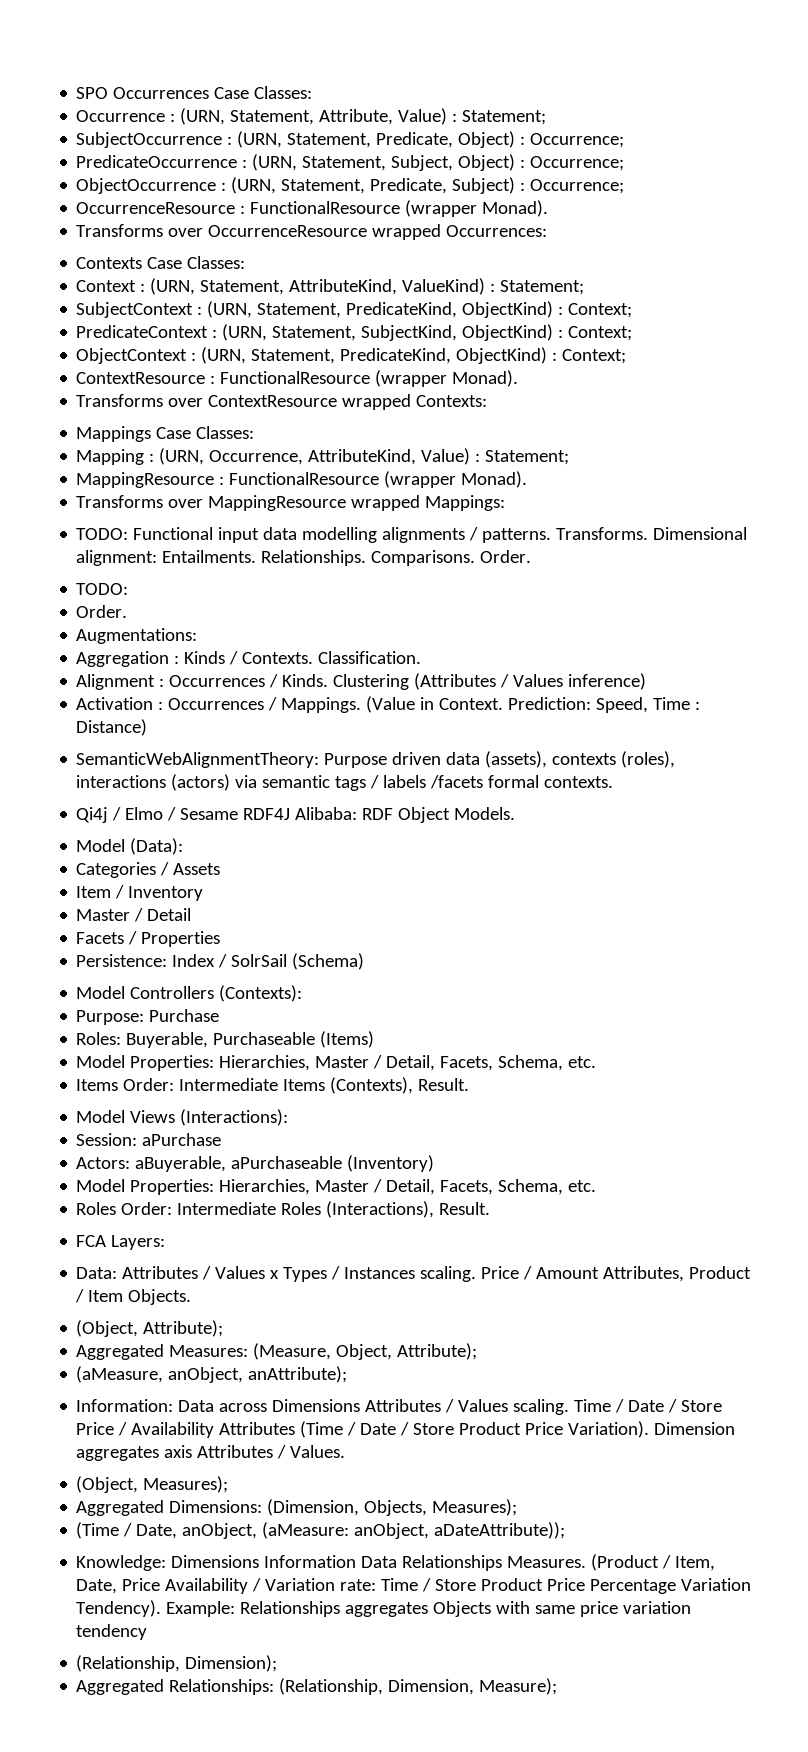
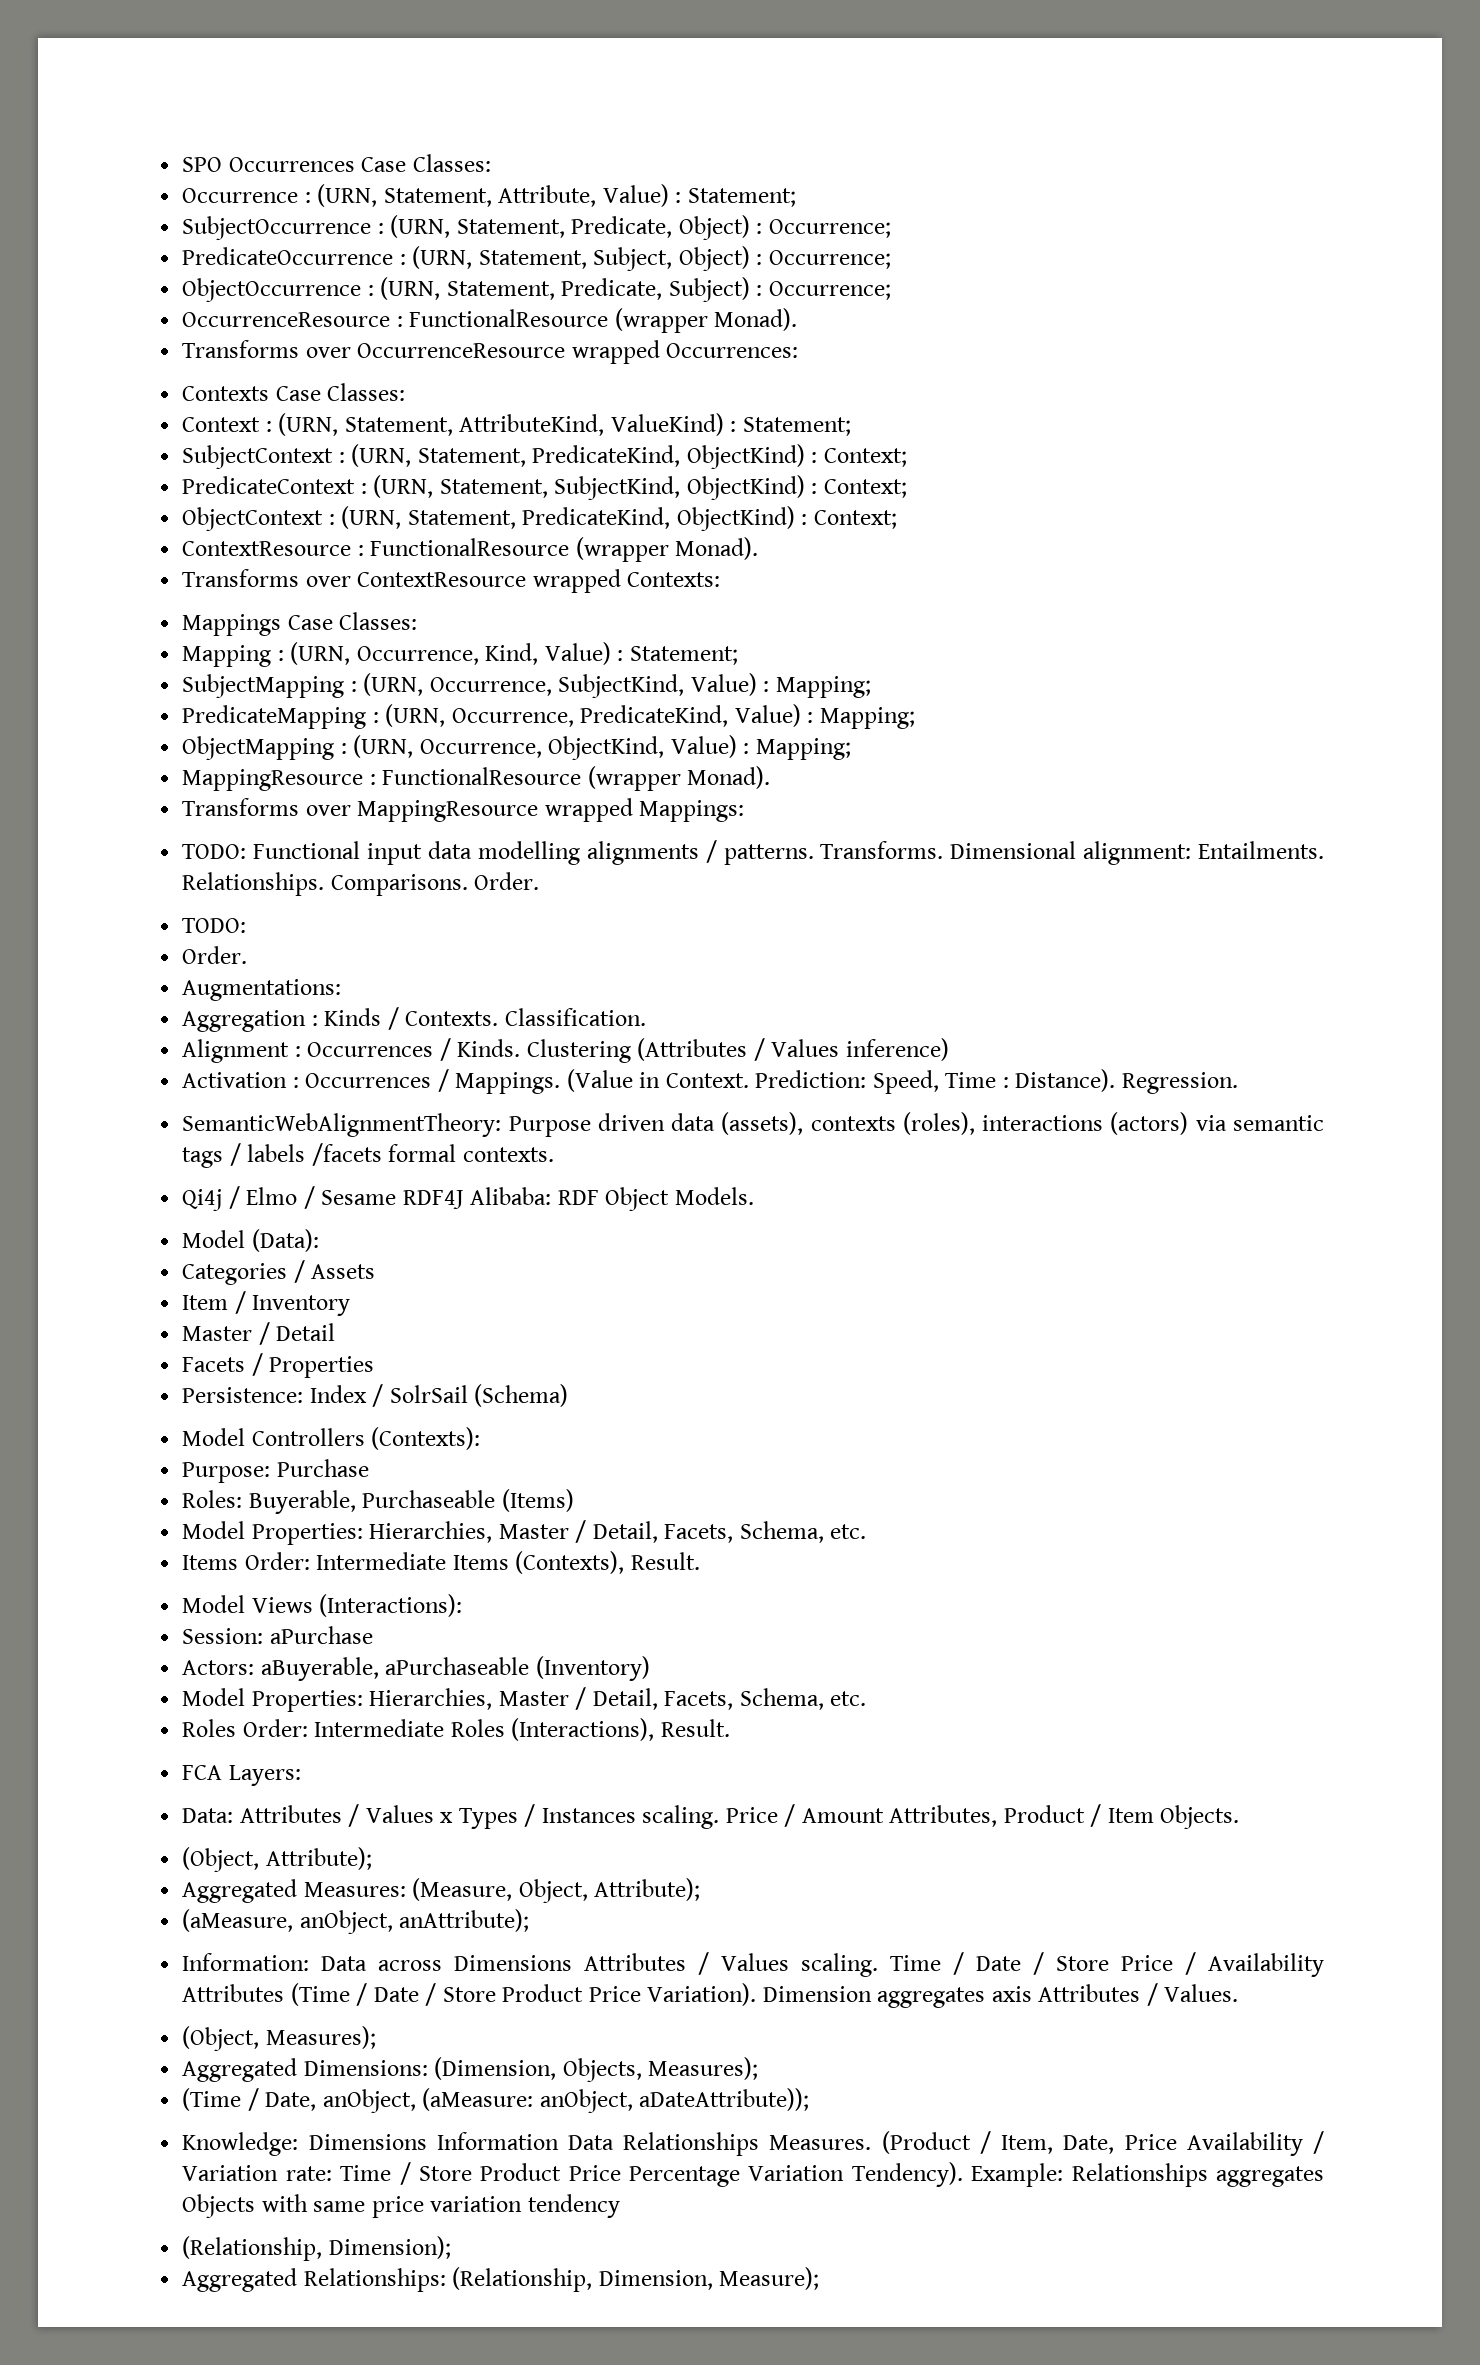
[308,448,570,465] AttributeKind, Value) : Statement; -> [485,642,738,665] [182,673,871,698] [182,704,915,729] [182,735,851,760] Kind, Value) : Statement; // SubjectMapping : (URN, Occurrence, SubjectKind, Value) : Mapping; // PredicateMapping : (URN, Occurrence, PredicateKind, Value) : Mapping; // ObjectMapping : (URN, Occurrence, ObjectKind, Value) : Mapping;
[76,719,148,736] Distance) -> [1015,1069,1238,1094] Distance). Regression.

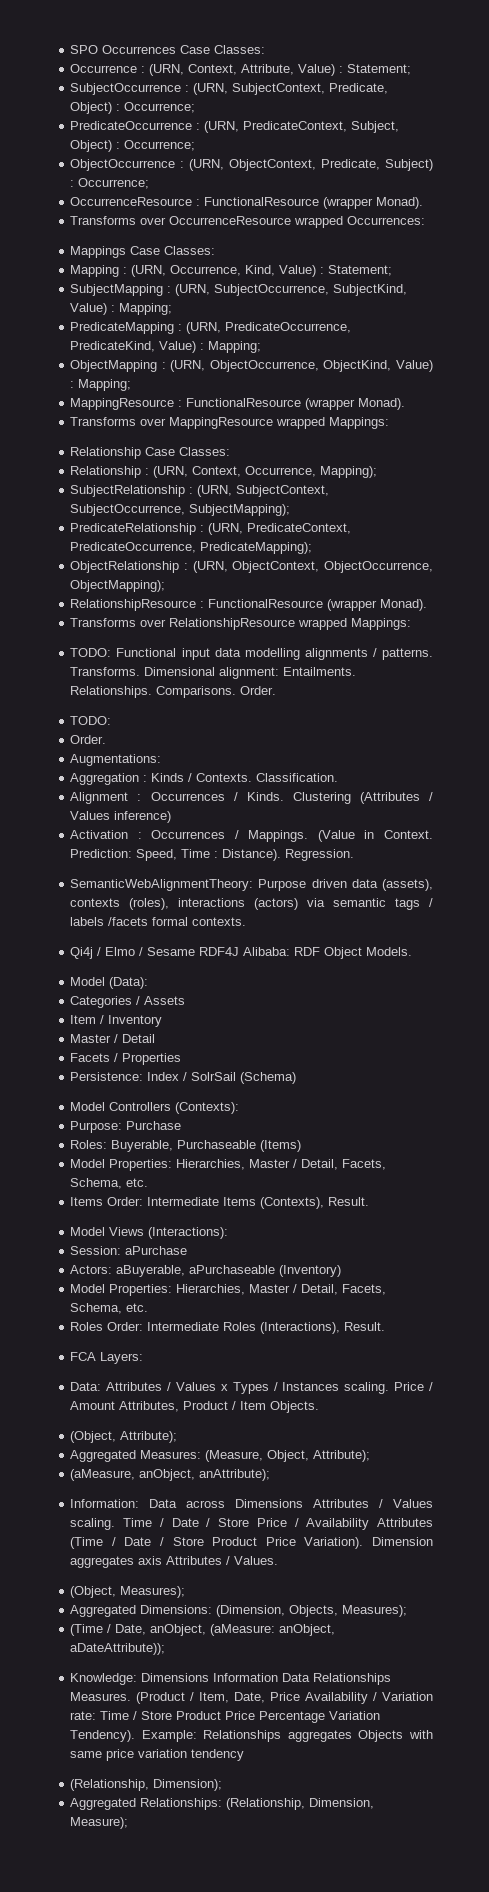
[383,188,492,207] Statement, -> [188,64,238,75] Context,
[456,219,565,238] Statement, -> [232,83,326,95] SubjectContext,
[478,250,587,269] Statement, -> [243,121,348,132] PredicateContext,
[446,281,555,300] Statement, -> [229,159,317,171] ObjectContext,
[182,383,406,401] [182,413,851,436] [182,444,907,469] [182,475,907,500] [182,506,897,531] [182,537,759,562] [182,569,721,593] // Contexts Case Classes: // Context : (URN, Statement, AttributeKind, ValueKind) : Statement; // SubjectContext : (URN, Statement, PredicateKind, ObjectKind) : Context; // PredicateContext : (URN, Statement, SubjectKind, ObjectKind) : Context; // ObjectContext : (URN, Statement, PredicateKind, ObjectKind) : Context; // ContextResource : FunctionalResource (wrapper Monad). // Transforms over ContextResource wrapped Contexts: -> (426, 220) none
[429,677,552,696] Occurrence, -> [214,284,330,296] SubjectOccurrence,
[451,708,574,727] Occurrence, -> [225,322,352,333] PredicateOccurrence,
[419,739,542,758] Occurrence, -> [209,360,319,372] ObjectOccurrence,
(745, 811) none -> [70,447,231,459] [70,466,378,478] [70,485,330,497] [70,504,291,516] [70,523,352,535] [70,542,313,554] [70,561,433,573] [70,580,166,592] [70,599,428,611] [70,618,412,630] // Relationship Case Classes: // Relationship : (URN, Context, Occurrence, Mapping); // SubjectRelationship : (URN, SubjectContext, SubjectOccurrence, SubjectMapping); // PredicateRelationship : (URN, PredicateContext, PredicateOccurrence, PredicateMapping); // ObjectRelationship : (URN, ObjectContext, ObjectOccurrence, ObjectMapping); // RelationshipResource : FunctionalResource (wrapper Monad). // Transforms over RelationshipResource wrapped Mappings:

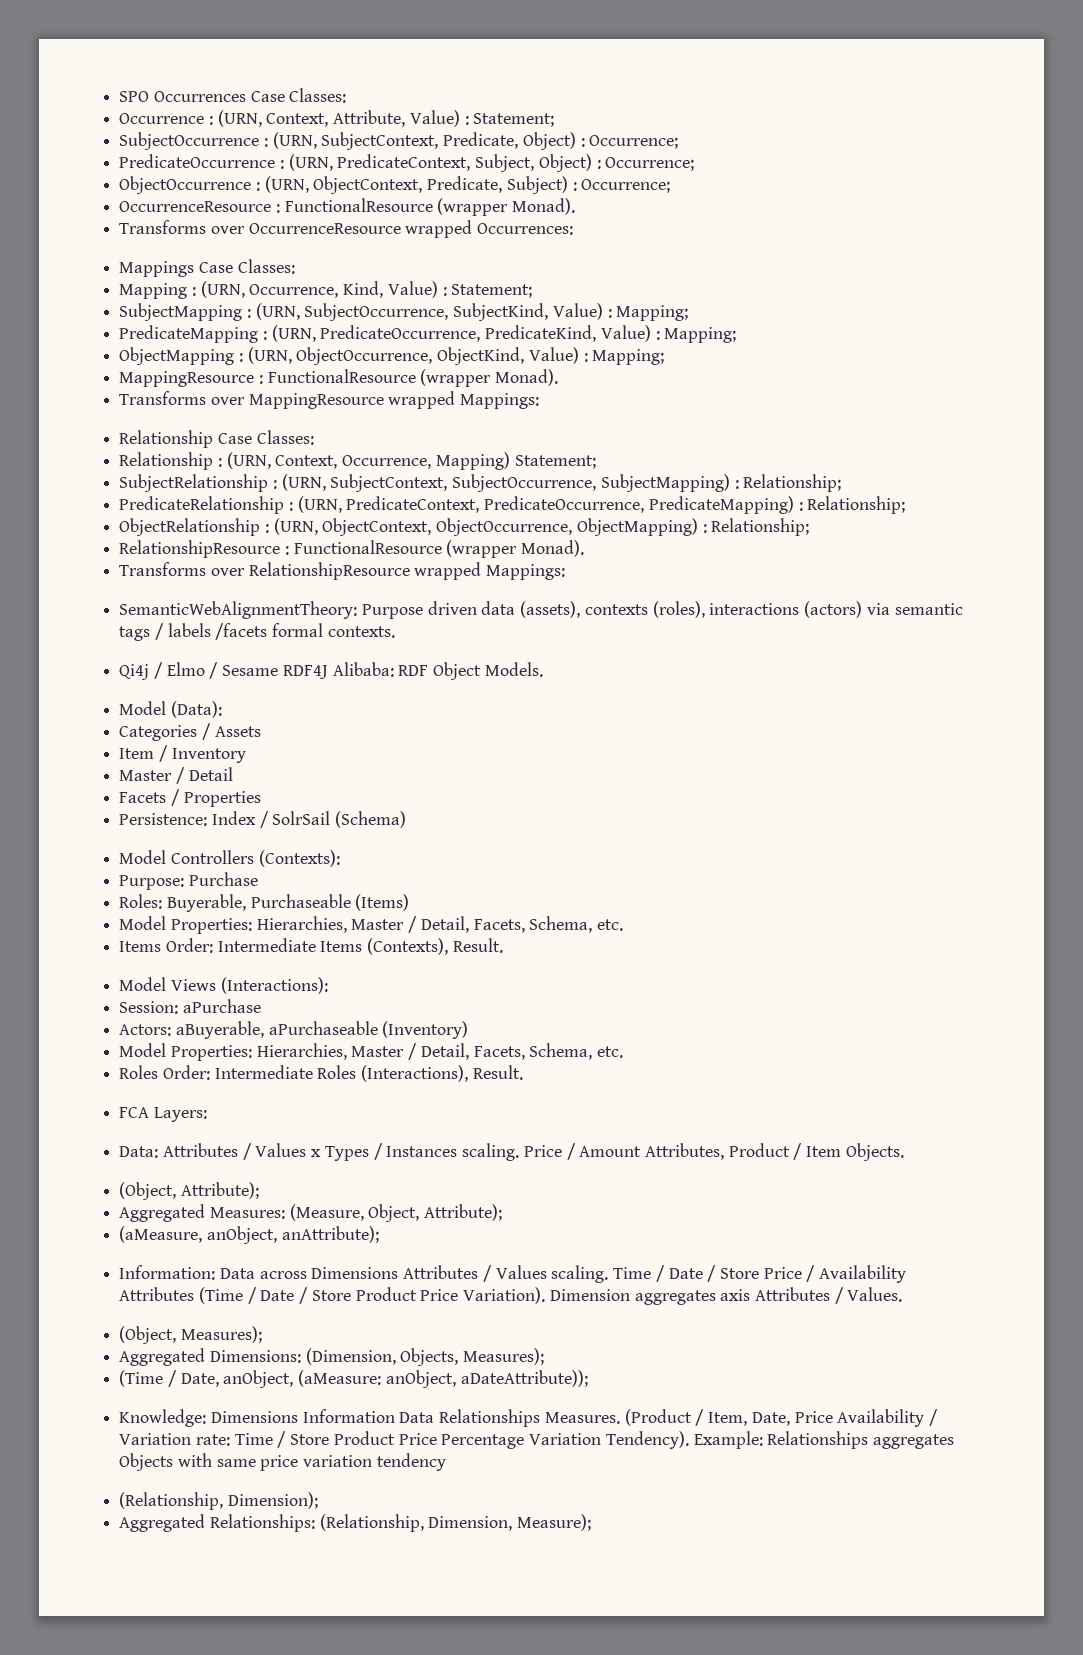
[320,466,378,478] Mapping); -> [435,452,596,470] Mapping) Statement;
[189,504,291,516] SubjectMapping); -> [600,474,842,492] SubjectMapping) : Relationship;
[200,542,313,554] PredicateMapping); -> [648,496,906,514] PredicateMapping) : Relationship;
[70,580,166,592] ObjectMapping); -> [576,518,810,536] ObjectMapping) : Relationship;
[70,648,433,660] [70,667,357,679] [70,686,277,698] [70,716,112,725] [70,735,107,744] [70,754,162,766] [70,773,339,785] [70,792,433,804] [70,811,172,823] [70,830,433,842] [70,849,355,861] // TODO: Functional input data modelling alignments / patterns. Transforms. Dimensional alignment: Entailments. Relationships. Comparisons. Order. // TODO: // Order. // Augmentations: // Aggregation : Kinds / Contexts. Classification. // Alignment : Occurrences / Kinds. Clustering (Attributes / Values inference) // Activation : Occurrences / Mappings. (Value in Context. Prediction: Speed, Time : Distance). Regression. -> (566, 572) none

